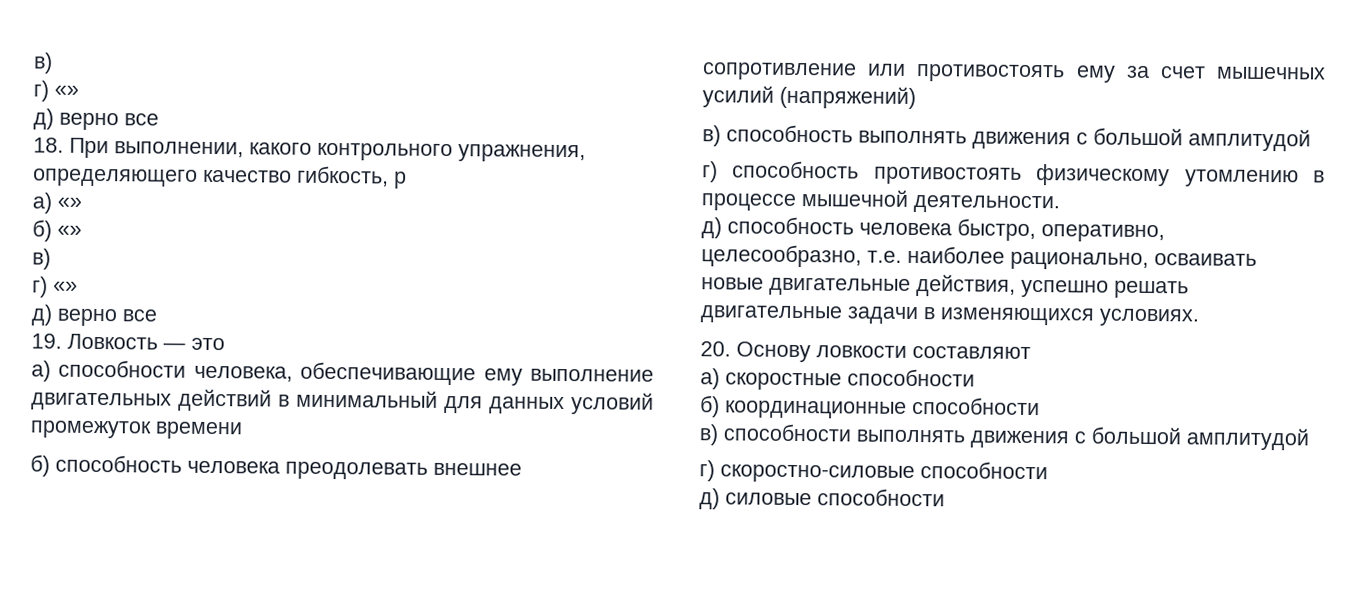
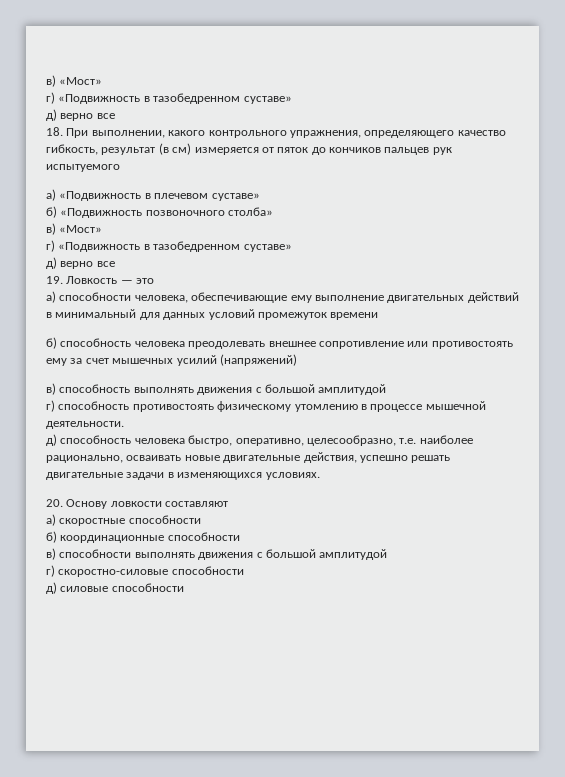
[33,52,53,74] [33,80,79,102] в) // г) «» -> [46,75,103,87] [46,92,292,104] в) «Мост» // г) «Подвижность в тазобедренном суставе»
[393,171,407,189] [32,192,82,214] [32,219,82,242] [32,248,51,270] [32,276,78,298] р // а) «» // б) «» // в) // г) «» -> [101,143,452,155] [46,164,120,172] [46,189,260,201] [46,206,274,218] [46,223,103,235] [46,240,292,252] результат (в см) измеряется от пяток до кончиков пальцев рук испытуемого // а) «Подвижность в плечевом суставе» // б) «Подвижность позвоночного столба» // в) «Мост» // г) «Подвижность в тазобедренном суставе»

